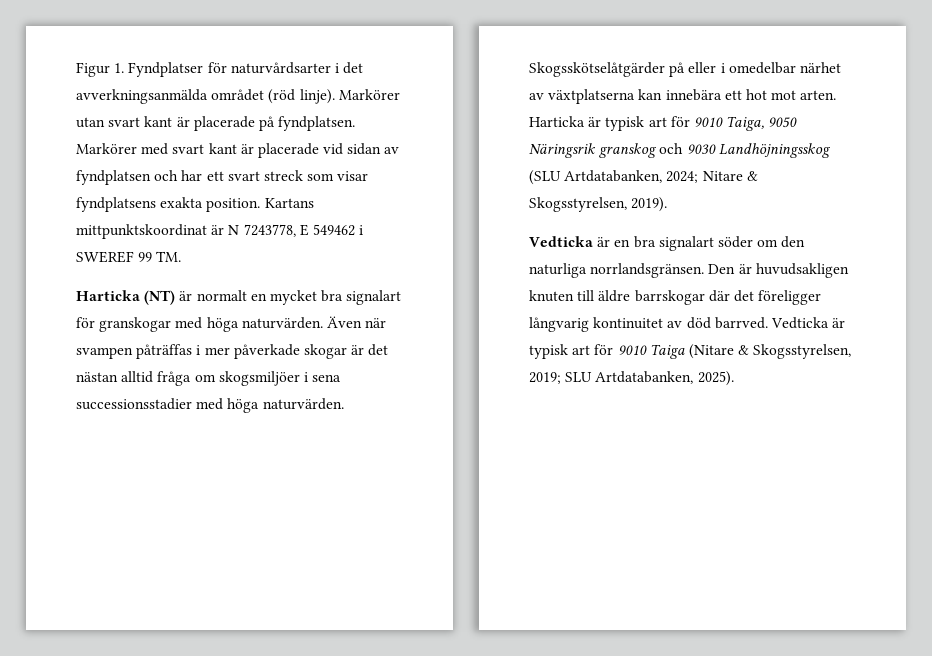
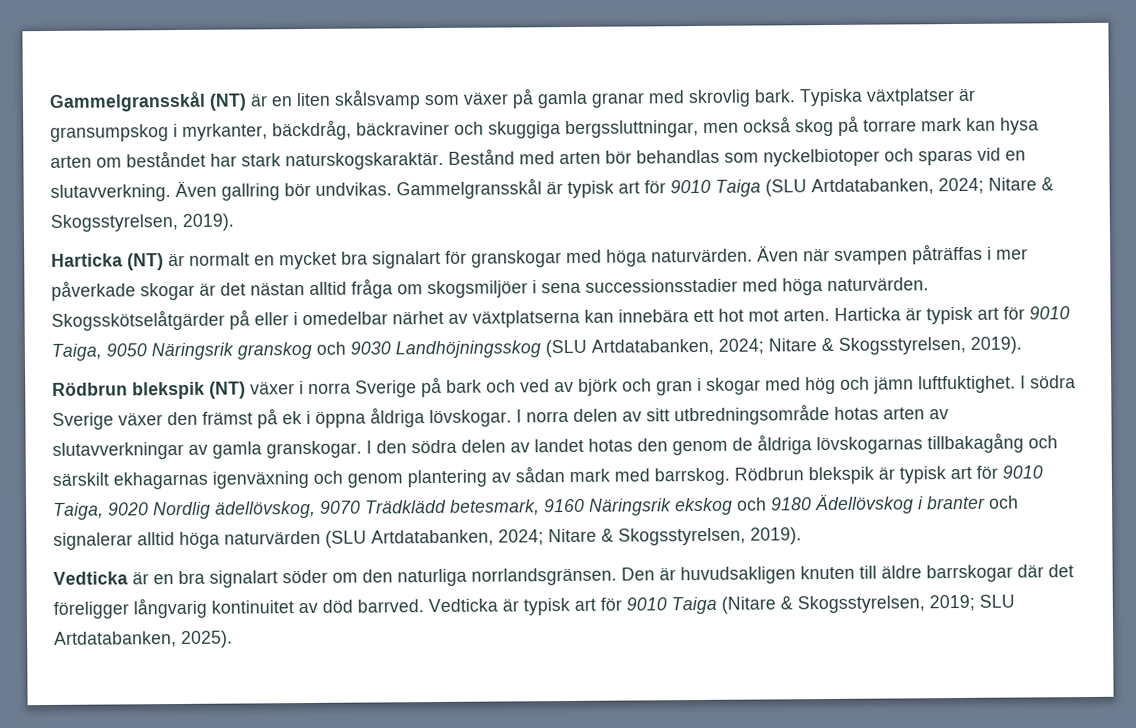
[76,62,364,77] [76,89,400,104] [76,116,356,131] [76,143,400,158] [76,170,369,185] [76,197,314,212] [76,224,364,239] [76,251,182,263] Figur 1. Fyndplatser för naturvårdsarter i det avverkningsanmälda området (röd linje). Markörer utan svart kant är placerade på fyndplatsen. Markörer med svart kant är placerade vid sidan av fyndplatsen och har ett svart streck som visar fyndplatsens exakta position. Kartans mittpunktskoordinat är N 7243778, E 549462 i SWEREF 99 TM. -> [49,87,975,112] [50,115,1039,142] [50,147,1026,171] [50,177,1054,202] [50,213,234,232] Gammelgransskål (NT) är en liten skålsvamp som växer på gamla granar med skrovlig bark. Typiska växtplatser är gransumpskog i myrkanter, bäckdråg, bäckraviner och skuggiga bergssluttningar, men också skog på torrare mark kan hysa arten om beståndet har stark naturskogskaraktär. Bestånd med arten bör behandlas som nyckelbiotoper och sparas vid en slutavverkning. Även gallring bör undvikas. Gammelgransskål är typisk art för 9010 Taiga (SLU Artdatabanken, 2024; Nitare & Skogsstyrelsen, 2019).
(668, 204) none -> [52,375,1076,400] [52,403,949,430] [52,432,1058,460] [52,465,1043,490] [53,494,1019,520] [53,527,802,550] // Rödbrun blekspik (NT) växer i norra Sverige på bark och ved av björk och gran i skogar med hög och jämn luftfuktighet. I södra Sverige växer den främst på ek i öppna åldriga lövskogar. I norra delen av sitt utbredningsområde hotas arten av slutavverkningar av gamla granskogar. I den södra delen av landet hotas den genom de åldriga lövskogarnas tillbakagång och särskilt ekhagarnas igenväxning och genom plantering av sådan mark med barrskog. Rödbrun blekspik är typisk art för 9010 Taiga, 9020 Nordlig ädellövskog, 9070 Trädklädd betesmark, 9160 Näringsrik ekskog och 9180 Ädellövskog i branter och signalerar alltid höga naturvärden (SLU Artdatabanken, 2024; Nitare & Skogsstyrelsen, 2019).

